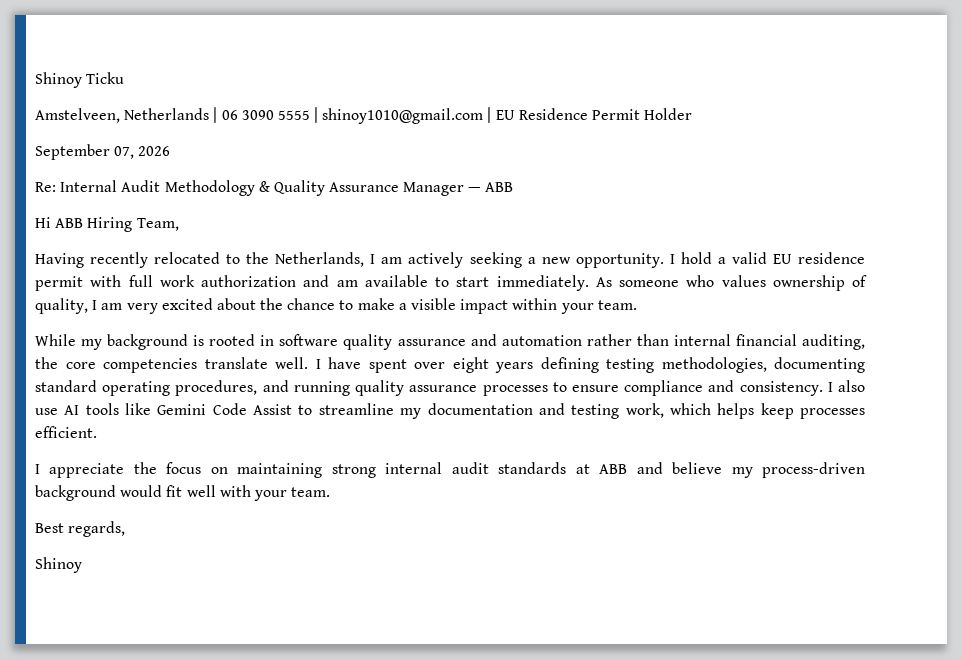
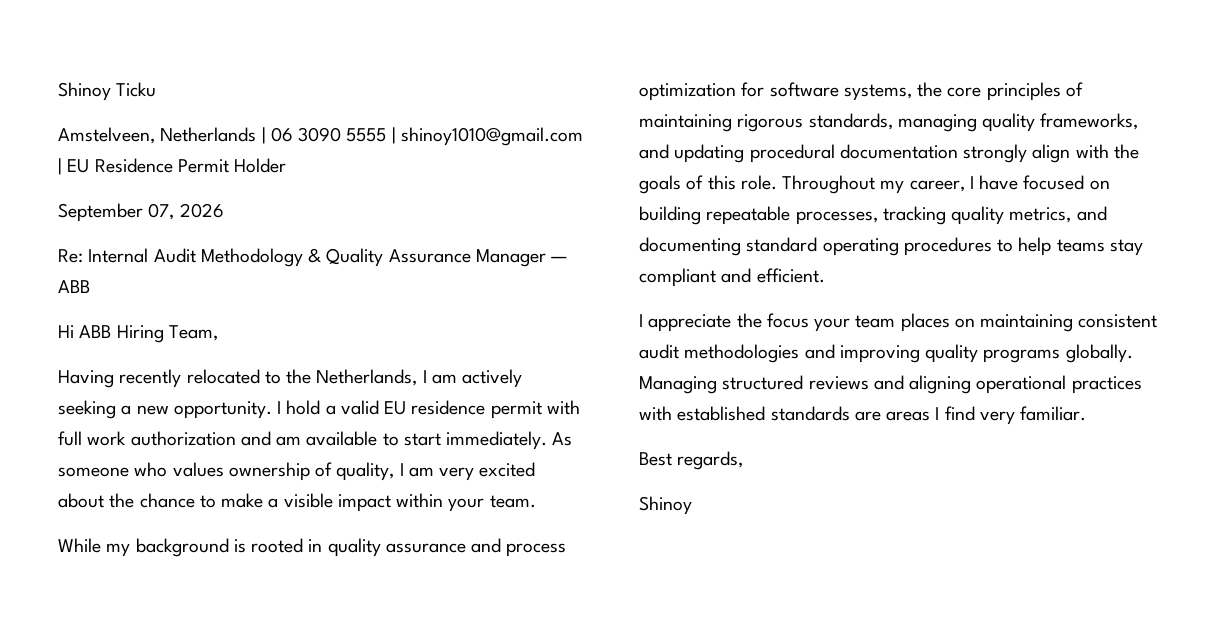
[279,334,339,346] software -> (323, 545) none
[501,334,866,350] [35,357,865,373] [35,380,865,396] [35,403,866,419] automation rather than internal financial auditing, the core competencies translate well. I have spent over eight years defining testing methodologies, documenting standard operating procedures, and running quality assurance processes to ensure compliance and consistency. I also use AI tools like Gemini Code Assist to streamline my documentation and testing work, which helps keep processes -> [506,543,567,557] [639,82,1083,101] [639,113,1139,132] [639,144,1139,163] [639,175,1110,194] [639,206,1107,225] [639,237,1143,256] [639,268,752,287] process optimization for software systems, the core principles of maintaining rigorous standards, managing quality frameworks, and updating procedural documentation strongly align with the goals of this role. Throughout my career, I have focused on building repeatable processes, tracking quality metrics, and documenting standard operating procedures to help teams stay compliant and
[210,462,866,478] [35,485,331,501] on maintaining strong internal audit standards at ABB and believe my process-driven background would fit well with your team. -> [814,313,1158,332] [639,344,1133,363] [639,375,1142,394] [639,406,1087,425] your team places on maintaining consistent audit methodologies and improving quality programs globally. Managing structured reviews and aligning operational practices with established standards are areas I find very familiar.

